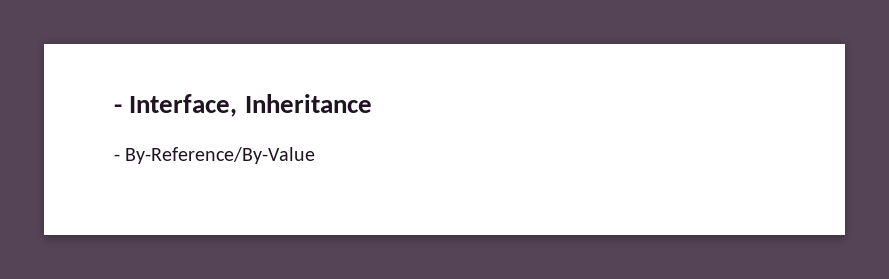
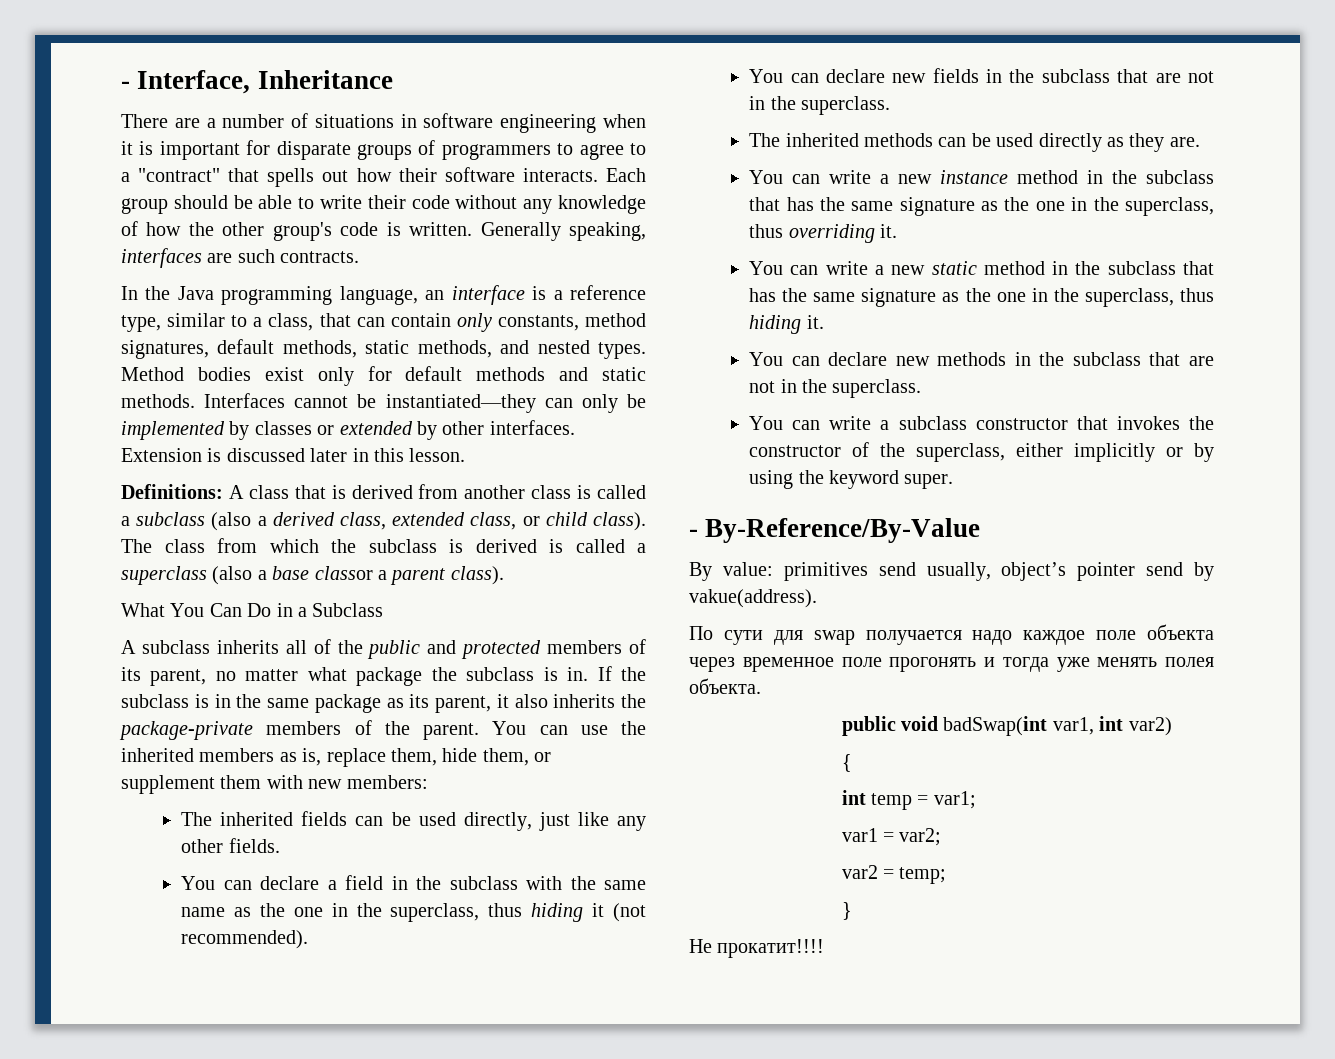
[114,147,316,164] - By-Reference/By-Value -> [121,113,646,133] [121,140,646,160] [121,167,646,187] [121,195,647,214] [121,221,646,241] [121,248,360,268] [121,285,646,305] [121,313,646,332] [121,339,646,359] [121,366,646,386] [121,393,646,413] [121,420,575,440] [121,448,466,462] [121,484,646,499] [121,512,646,531] [121,538,646,553] [121,566,504,585] [121,603,384,617] [121,639,646,659] [121,666,646,686] [121,694,646,713] [119,720,646,740] [121,748,552,767] [121,775,428,794] [181,811,646,831] [181,838,280,853] [181,875,646,890] [181,903,646,922] [181,930,309,949] [749,68,1214,83] [749,96,890,115] [749,133,1200,152] [749,170,1214,184] [749,197,1214,216] [749,224,897,243] [749,261,1214,275] [749,288,1214,307] [749,315,824,334] [749,352,1214,366] [749,379,922,398] [749,416,1214,430] [749,442,1214,462] [749,470,954,489] [689,518,981,543] [689,562,1214,581] [689,589,817,608] [689,624,1214,645] [689,657,1214,672] [689,678,761,694] [841,716,1172,736] [841,754,852,772] [841,790,976,810] [841,828,942,846] [841,865,947,884] [841,902,852,920] [689,939,825,958] There are a number of situations in software engineering when it is important for disparate groups of programmers to agree to a "contract" that spells out how their software interacts. Each group should be able to write their code without any knowledge of how the other group's code is written. Generally speaking, interfaces are such contracts. // In the Java programming language, an interface is a reference type, similar to a class, that can contain only constants, method signatures, default methods, static methods, and nested types. Method bodies exist only for default methods and static methods. Interfaces cannot be instantiated—they can only be implemented by classes or extended by other interfaces. Extension is discussed later in this lesson. // Definitions: A class that is derived from another class is called a subclass (also a derived class, extended class, or child class). The class from which the subclass is derived is called a superclass (also a base classor a parent class). // What You Can Do in a Subclass // A subclass inherits all of the public and protected members of its parent, no matter what package the subclass is in. If the subclass is in the same package as its parent, it also inherits the package-private members of the parent. You can use the inherited members as is, replace them, hide them, or supplement them with new members: // The inherited fields can be used directly, just like any other fields. // You can declare a field in the subclass with the same name as the one in the superclass, thus hiding it (not recommended). // You can declare new fields in the subclass that are not in the superclass. // The inherited methods can be used directly as they are. // You can write a new instance method in the subclass that has the same signature as the one in the superclass, thus overriding it. // You can write a new static method in the subclass that has the same signature as the one in the superclass, thus hiding it. // You can declare new methods in the subclass that are not in the superclass. // You can write a subclass constructor that invokes the constructor of the superclass, either implicitly or by using the keyword super. // - By-Reference/By-Value // By value: primitives send usually, object’s pointer send by vakue(address). // По сути для swap получается надо каждое поле объекта через временное поле прогонять и тогда уже менять полея объекта. // public void badSwap(int var1, int var2) // { // int temp = var1; // var1 = var2; // var2 = temp; // } // Не прокатит!!!!

